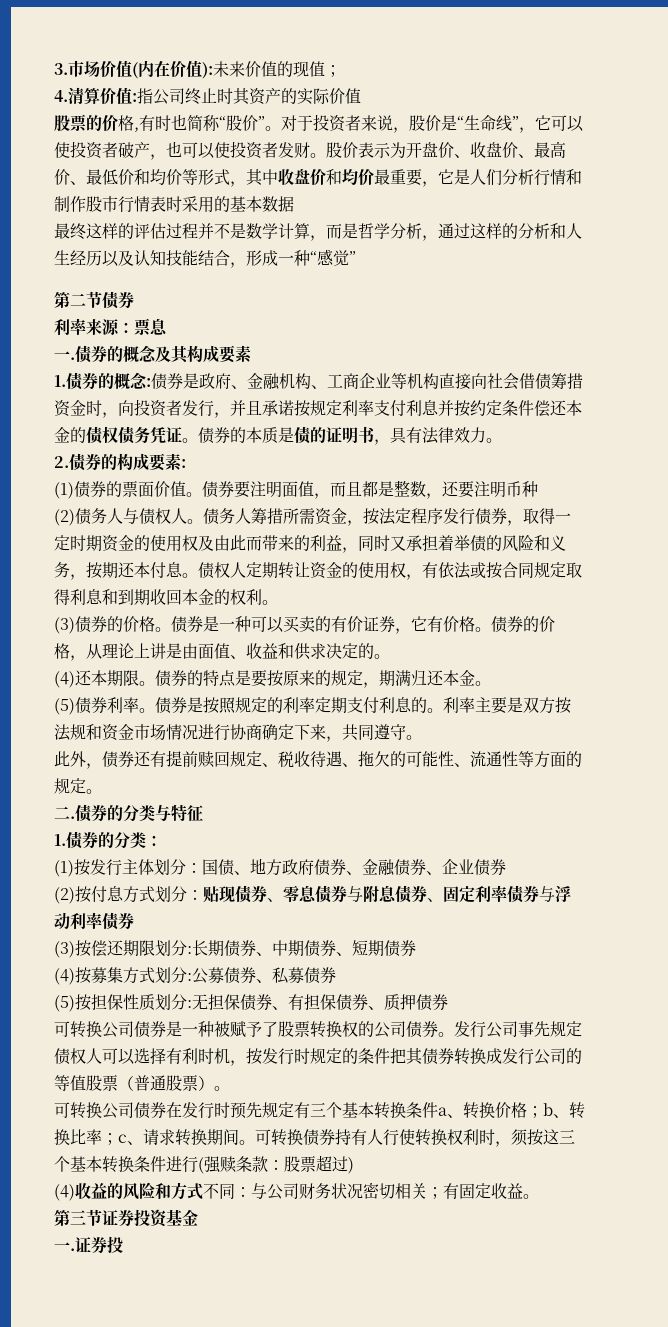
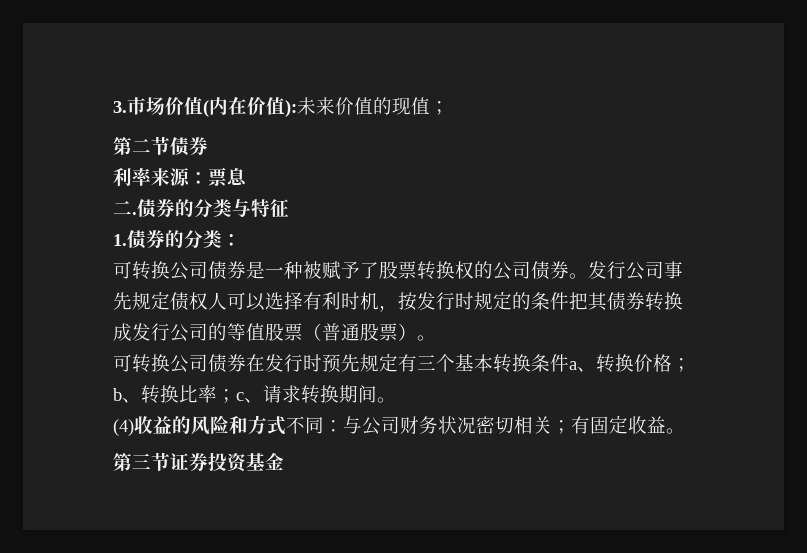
[54,87,361,105] [54,114,584,133] [54,141,566,160] [54,169,582,187] [54,196,294,213] [54,223,582,241] [54,249,356,268] // 4.清算价值:指公司终止时其资产的实际价值 // 股票的价格,有时也简称“股价”。对于投资者来说，股价是“生命线”，它可以使投资者破产，也可以使投资者发财。股价表示为开盘价、收盘价、最高价、最低价和均价等形式，其中收盘价和均价最重要，它是人们分析行情和制作股市行情表时采用的基本数据 // 最终这样的评估过程并不是数学计算，而是哲学分析，通过这样的分析和人生经历以及认知技能结合，形成一种“感觉” -> (449, 108) none
[54,345,252,364] [54,372,583,390] [54,399,582,418] [54,426,502,445] [54,453,186,471] [54,480,538,499] [54,508,571,526] [54,535,566,553] [54,562,582,580] [54,589,278,606] [54,616,555,634] [54,643,390,661] [54,670,491,688] [54,697,571,715] [54,724,422,742] [54,750,582,769] [54,778,102,794] // 一.债券的概念及其构成要素 // 1.债券的概念:债券是政府、金融机构、工商企业等机构直接向社会借债筹措资金时，向投资者发行，并且承诺按规定利率支付利息并按约定条件偿还本金的债权债务凭证。债券的本质是债的证明书，具有法律效力。 // 2.债券的构成要素: // (1)债券的票面价值。债券要注明面值，而且都是整数，还要注明币种 // (2)债务人与债权人。债务人筹措所需资金，按法定程序发行债券，取得一定时期资金的使用权及由此而带来的利益，同时又承担着举债的风险和义务，按期还本付息。债权人定期转让资金的使用权，有依法或按合同规定取得利息和到期收回本金的权利。 // (3)债券的价格。债券是一种可以买卖的有价证券，它有价格。债券的价格，从理论上讲是由面值、收益和供求决定的。 // (4)还本期限。债券的特点是要按原来的规定，期满归还本金。 // (5)债券利率。债券是按照规定的利率定期支付利息的。利率主要是双方按法规和资金市场情况进行协商确定下来，共同遵守。 // 此外，债券还有提前赎回规定、税收待遇、拖欠的可能性、流通性等方面的规定。 -> (247, 177) none
[54,858,506,877] [54,885,571,904] [54,912,134,930] [54,940,416,958] [54,967,336,985] [54,994,448,1012] // (1)按发行主体划分：国债、地方政府债券、金融债券、企业债券 // (2)按付息方式划分：贴现债券、零息债券与附息债券、固定利率债券与浮动利率债券 // (3)按偿还期限划分:长期债券、中期债券、短期债券 // (4)按募集方式划分:公募债券、私募债券 // (5)按担保性质划分:无担保债券、有担保债券、质押债券 -> (241, 240) none
[255,1129,575,1147] [54,1155,354,1174] 可转换债券持有人行使转换权利时，须按这三个基本转换条件进行(强赎条款：股票超过) -> (396, 400) none
[54,1236,123,1253] // 一.证券投 -> (284, 462) none

